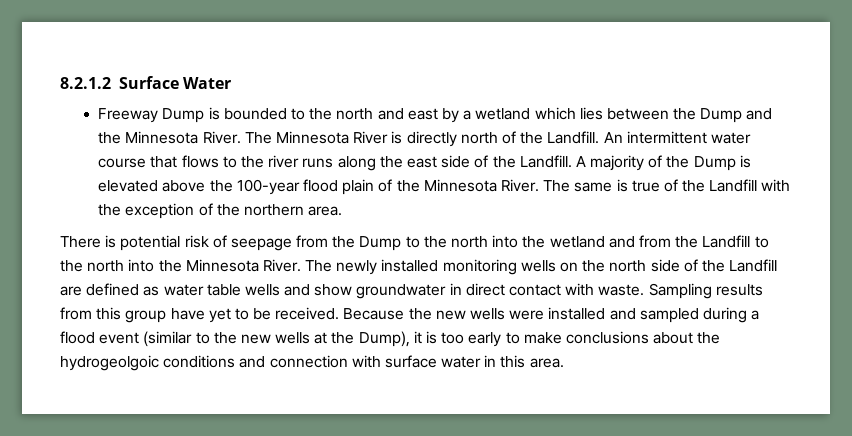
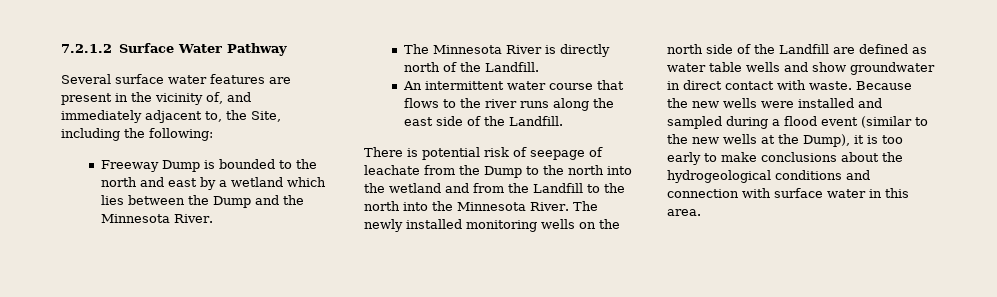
[60,77,111,89] 8.2.1.2 -> [61,44,112,53] 7.2.1.2
(231, 83) none -> [227,43,288,56] [61,74,291,84] [61,92,251,105] [61,110,281,123] [61,128,213,141] Pathway // Several surface water features are present in the vicinity of, and immediately adjacent to, the Site, including the following:
(241, 137) none -> (213, 218) //
(600, 137) none -> (539, 67) //
[575,155,751,171] [98,179,791,195] [98,203,343,219] A majority of the Dump is elevated above the 100-year flood plain of the Minnesota River. The same is true of the Landfill with the exception of the northern area. -> (563, 121) none
(292, 244) none -> [589,147,603,157] [364,165,420,175] of leachate
[648,283,763,299] [60,307,340,323] Sampling results from this group have yet to be received. -> (852, 85) none
[60,355,159,371] hydrogeolgoic -> [667,170,771,183] hydrogeological

